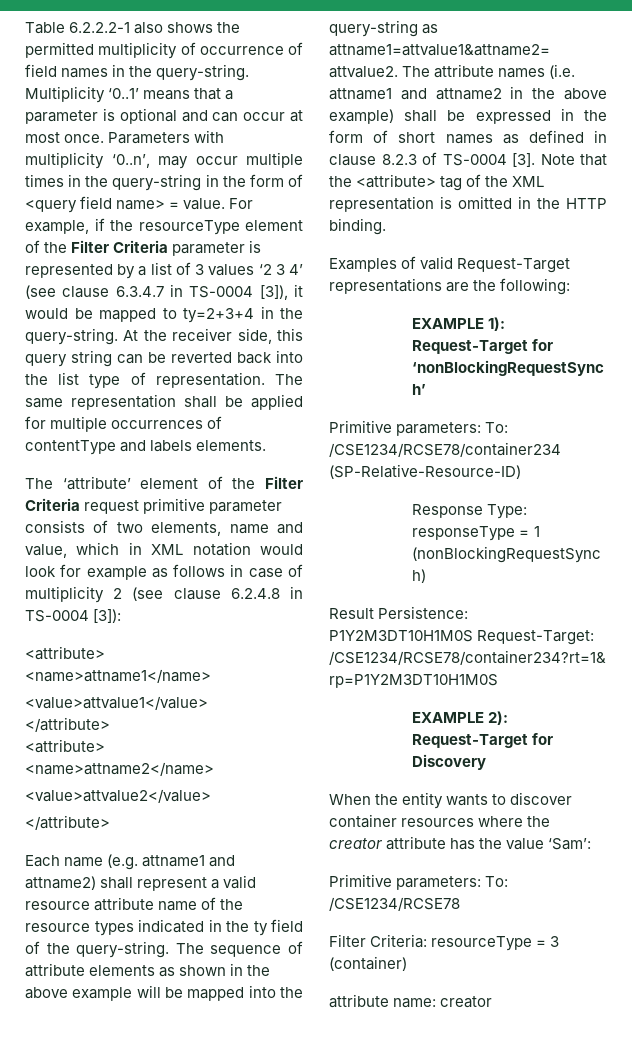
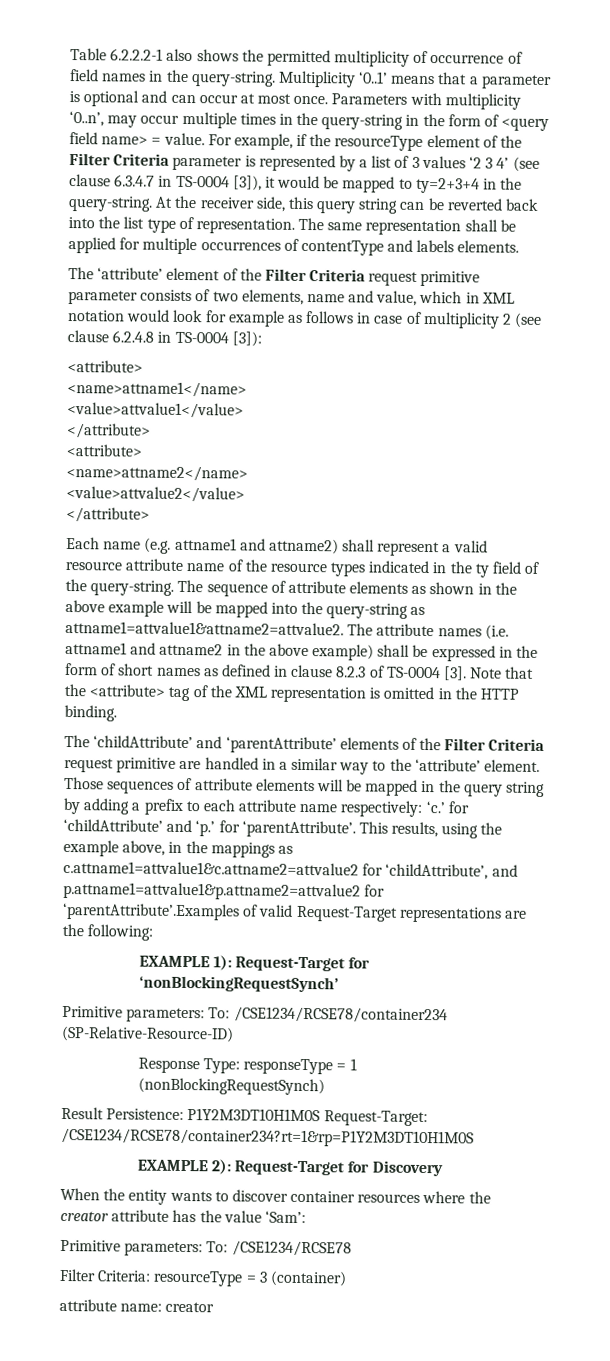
[329,258,397,272] Examples -> [64,734,546,754] [64,757,541,775] [64,776,546,798] [63,797,469,817] [63,818,503,839] [63,839,293,858] [63,860,518,880] [63,881,386,901] [62,902,240,921] The ‘childAttribute’ and ‘parentAttribute’ elements of the Filter Criteria request primitive are handled in a similar way to the ‘attribute’ element. Those sequences of attribute elements will be mapped in the query string by adding a prefix to each attribute name respectively: ‘c.’ for ‘childAttribute’ and ‘p.’ for ‘parentAttribute’. This results, using the example above, in the mappings as c.attname1=attvalue1&c.attname2=attvalue2 for ‘childAttribute’, and p.attname1=attvalue1&p.attname2=attvalue2 for ‘parentAttribute’.Examples

